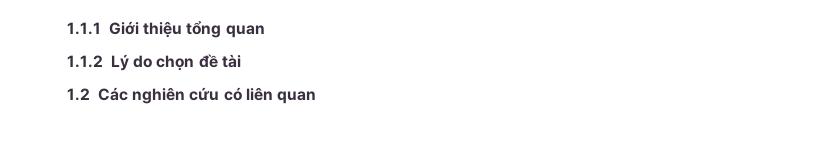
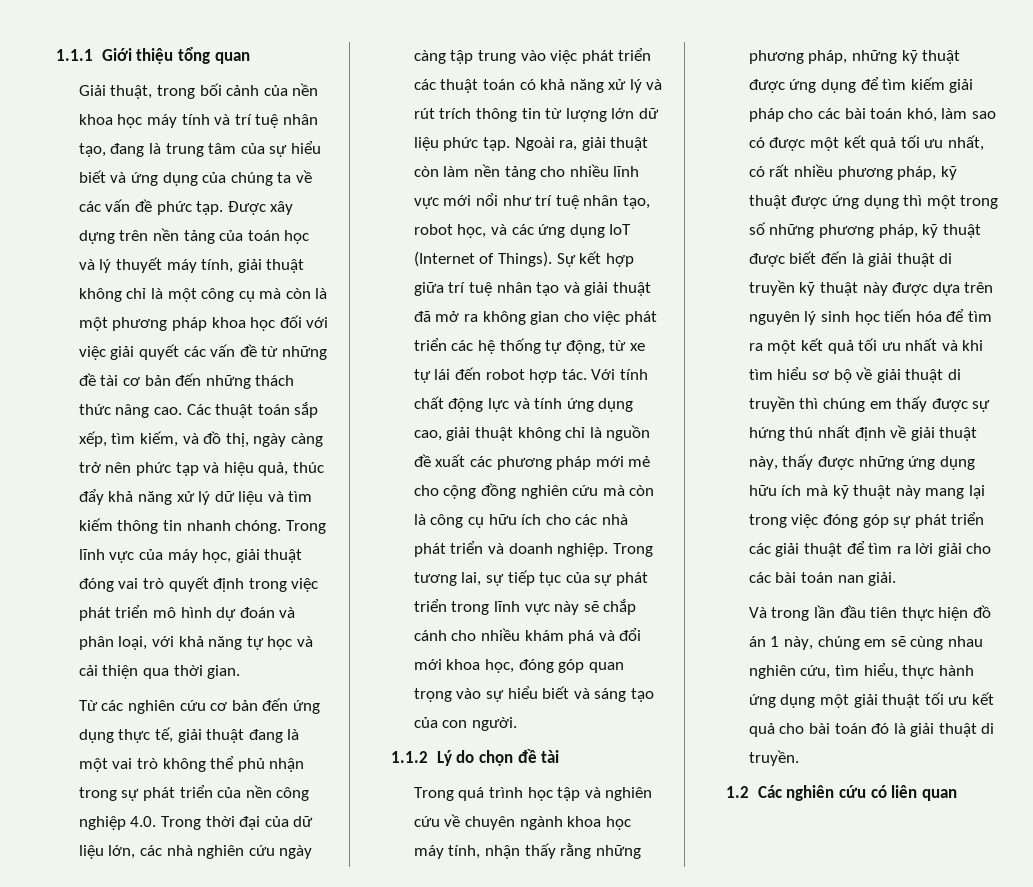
(265, 31) none -> [78,83,319,99] [78,114,318,128] [78,141,321,157] [78,170,312,186] [78,199,294,215] [78,228,310,244] [78,257,305,273] [78,288,328,302] [78,315,329,331] [78,344,327,360] [78,373,295,389] [78,402,319,418] [78,431,323,447] [78,462,324,476] [78,489,313,505] [78,518,326,534] [78,549,303,563] [78,576,319,592] [78,605,296,621] [78,636,313,650] [78,665,241,679] [78,698,320,714] [78,727,300,743] [78,756,305,772] [78,785,310,801] [78,816,314,830] [78,845,313,859] [413,48,652,64] [413,79,663,93] [413,108,659,122] [413,137,649,151] [413,164,640,180] [413,193,650,209] [413,224,632,238] [413,251,634,267] [413,282,651,296] [413,311,657,325] [413,338,645,354] [413,367,648,383] [413,396,634,412] [413,425,651,441] [413,454,651,470] [413,483,655,499] [413,514,628,528] [413,541,653,557] [413,570,648,586] [413,599,637,615] [413,628,642,644] [413,659,624,673] [413,686,654,702] [413,717,517,731] // Giải thuật, trong bối cảnh của nền khoa học máy tính và trí tuệ nhân tạo, đang là trung tâm của sự hiểu biết và ứng dụng của chúng ta về các vấn đề phức tạp. Được xây dựng trên nền tảng của toán học và lý thuyết máy tính, giải thuật không chỉ là một công cụ mà còn là một phương pháp khoa học đối với việc giải quyết các vấn đề từ những đề tài cơ bản đến những thách thức nâng cao. Các thuật toán sắp xếp, tìm kiếm, và đồ thị, ngày càng trở nên phức tạp và hiệu quả, thúc đẩy khả năng xử lý dữ liệu và tìm kiếm thông tin nhanh chóng. Trong lĩnh vực của máy học, giải thuật đóng vai trò quyết định trong việc phát triển mô hình dự đoán và phân loại, với khả năng tự học và cải thiện qua thời gian. // Từ các nghiên cứu cơ bản đến ứng dụng thực tế, giải thuật đang là một vai trò không thể phủ nhận trong sự phát triển của nền công nghiệp 4.0. Trong thời đại của dữ liệu lớn, các nhà nghiên cứu ngày càng tập trung vào việc phát triển các thuật toán có khả năng xử lý và rút trích thông tin từ lượng lớn dữ liệu phức tạp. Ngoài ra, giải thuật còn làm nền tảng cho nhiều lĩnh vực mới nổi như trí tuệ nhân tạo, robot học, và các ứng dụng IoT (Internet of Things). Sự kết hợp giữa trí tuệ nhân tạo và giải thuật đã mở ra không gian cho việc phát triển các hệ thống tự động, từ xe tự lái đến robot hợp tác. Với tính chất động lực và tính ứng dụng cao, giải thuật không chỉ là nguồn đề xuất các phương pháp mới mẻ cho cộng đồng nghiên cứu mà còn là công cụ hữu ích cho các nhà phát triển và doanh nghiệp. Trong tương lai, sự tiếp tục của sự phát triển trong lĩnh vực này sẽ chắp cánh cho nhiều khám phá và đổi mới khoa học, đóng góp quan trọng vào sự hiểu biết và sáng tạo của con người.
(241, 61) none -> [413,787,653,801] [413,814,631,830] [413,843,641,859] [748,50,961,64] [748,77,974,93] [748,108,996,122] [748,135,984,151] [748,164,957,180] [748,195,999,209] [748,222,981,238] [748,251,953,267] [748,280,994,296] [748,309,992,325] [748,338,984,354] [748,367,961,383] [748,396,991,412] [748,425,978,441] [748,454,975,470] [748,485,985,499] [748,512,985,528] [748,541,992,557] [748,572,897,586] [748,605,991,621] [748,636,983,650] [748,663,974,679] [748,692,994,708] [748,723,995,737] [748,750,799,766] // Trong quá trình học tập và nghiên cứu về chuyên ngành khoa học máy tính, nhận thấy rằng những phương pháp, những kỹ thuật được ứng dụng để tìm kiếm giải pháp cho các bài toán khó, làm sao có được một kết quả tối ưu nhất, có rất nhiều phương pháp, kỹ thuật được ứng dụng thì một trong số những phương pháp, kỹ thuật được biết đến là giải thuật di truyền kỹ thuật này được dựa trên nguyên lý sinh học tiến hóa để tìm ra một kết quả tối ưu nhất và khi tìm hiểu sơ bộ về giải thuật di truyền thì chúng em thấy được sự hứng thú nhất định về giải thuật này, thấy được những ứng dụng hữu ích mà kỹ thuật này mang lại trong việc đóng góp sự phát triển các giải thuật để tìm ra lời giải cho các bài toán nan giải. // Và trong lần đầu tiên thực hiện đồ án 1 này, chúng em sẽ cùng nhau nghiên cứu, tìm hiểu, thực hành ứng dụng một giải thuật tối ưu kết quả cho bài toán đó là giải thuật di truyền.

